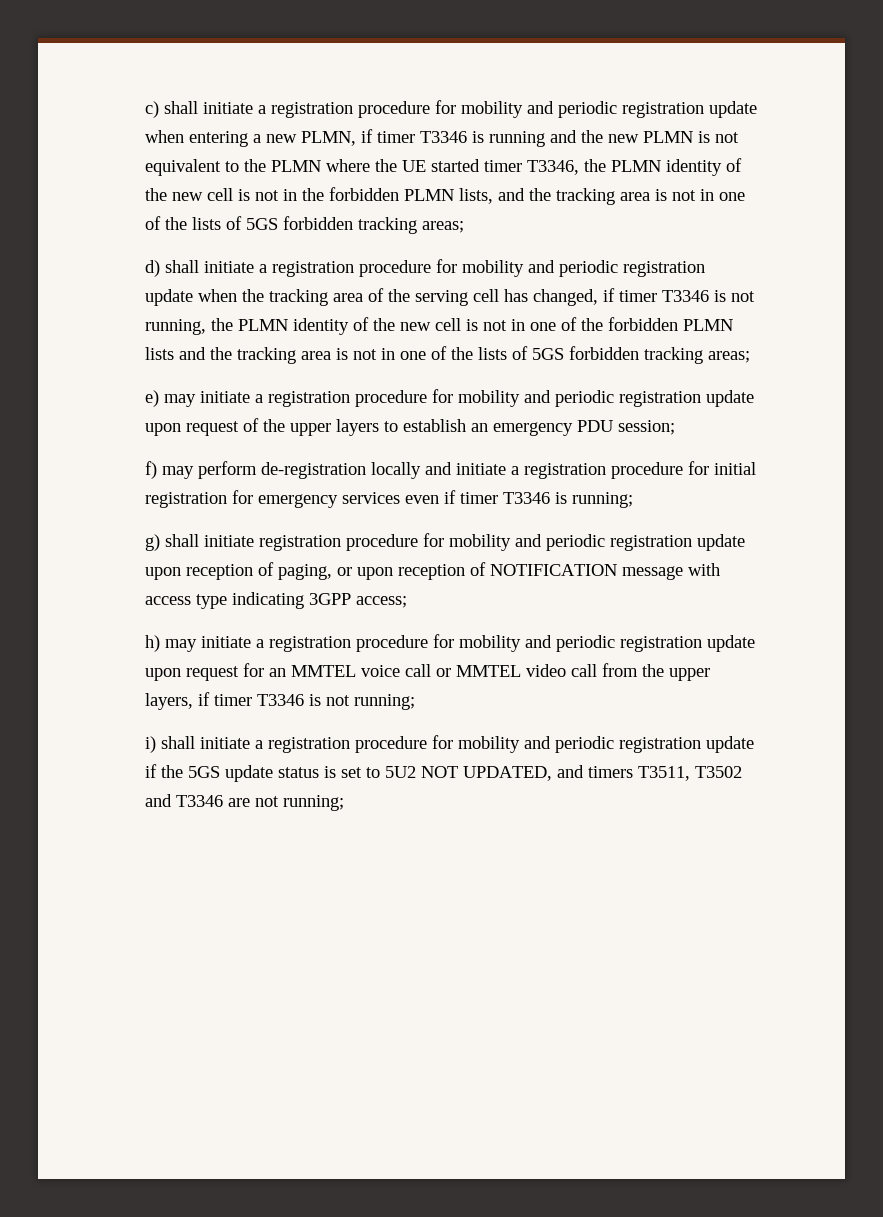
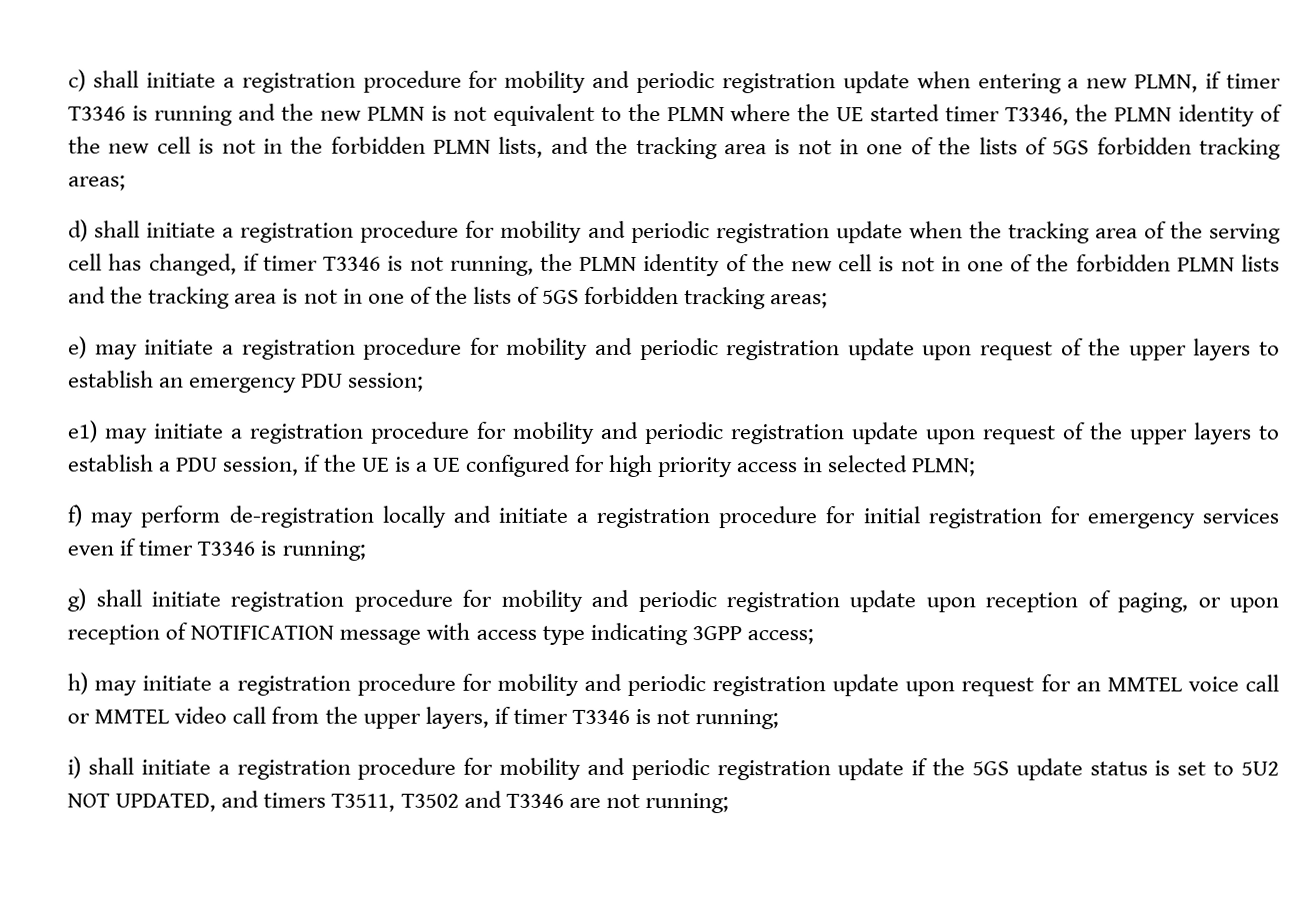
(676, 427) none -> [68,420,1280,445] [67,454,977,478] // e1) may initiate a registration procedure for mobility and periodic registration update upon request of the upper layers to establish a PDU session, if the UE is a UE configured for high priority access in selected PLMN;

